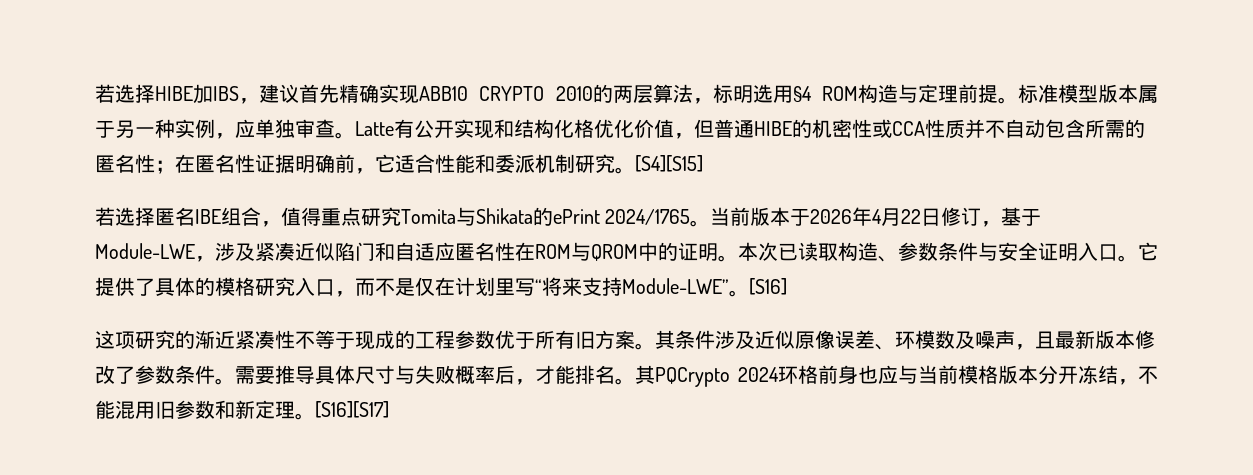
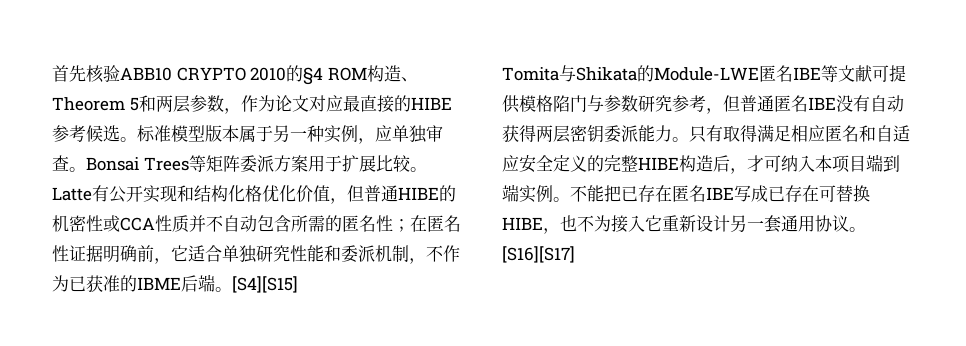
[95,84,998,104] 若选择HIBE加IBS，建议首先精确实现ABB10 CRYPTO 2010的两层算法，标明选用§4 ROM构造与定理前提 -> [52,65,418,85] [52,95,452,114] [52,125,120,142] 首先核验ABB10 CRYPTO 2010的§4 ROM构造、Theorem 5和两层参数，作为论文对应最直接的HIBE参考候选
(355, 135) none -> [86,155,427,173] Bonsai Trees等矩阵委派方案用于扩展比较。
(435, 163) none -> [222,245,290,263] 单独研究
[575,154,703,174] [95,207,1042,227] [95,242,1158,262] [95,277,787,297] [95,330,1155,350] [95,365,1158,387] [95,400,295,419] 研究。[S4][S15] // 若选择匿名IBE组合，值得重点研究Tomita与Shikata的ePrint 2024/1765。当前版本于2026年4月22日修订，基于Module-LWE，涉及紧凑近似陷门和自适应匿名性在ROM与QROM中的证明。本次已读取构造、参数条件与安全证明入口。它提供了具体的模格研究入口，而不是仅在计划里写“将来支持Module-LWE”。[S16] // 这项研究的渐近紧凑性不等于现成的工程参数优于所有旧方案。其条件涉及近似原像误差、环模数及噪声，且最新版本修改了参数条件。需要推导具体尺寸与失败概率后，才能排名。其PQCrypto 2024环格前身也应与当前模格版本分开冻结，不能混用旧参数和新定理 -> [409,245,460,264] [52,274,298,293] [502,65,906,82] [502,95,904,114] [502,125,910,143] [502,154,900,174] [502,184,870,203] [502,215,849,234] ，不作为已获准的IBME后端。[S4][S15] // Tomita与Shikata的Module-LWE匿名IBE等文献可提供模格陷门与参数研究参考，但普通匿名IBE没有自动获得两层密钥委派能力。只有取得满足相应匿名和自适应安全定义的完整HIBE构造后，才可纳入本项目端到端实例。不能把已存在匿名IBE写成已存在可替换HIBE，也不为接入它重新设计另一套通用协议

